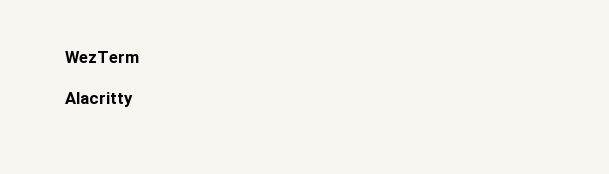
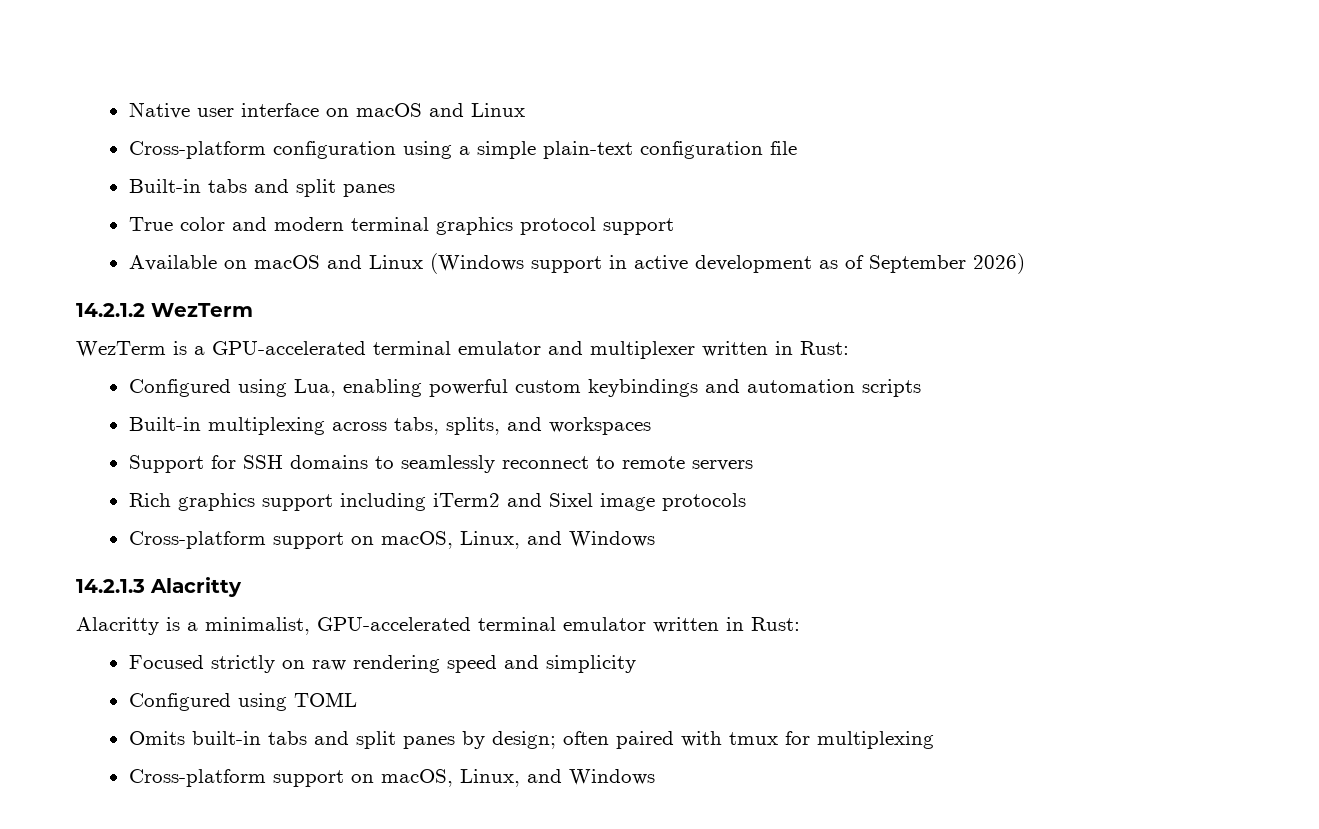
[65,51,139,63] [65,92,133,107] WezTerm // Alacritty -> [128,102,525,119] [128,141,797,159] [128,179,395,197] [128,217,674,235] [128,253,1025,274] [76,303,253,317] [76,341,849,359] [128,379,921,397] [128,417,651,435] [128,455,753,473] [128,493,746,511] [128,531,655,549] [76,577,242,597] [76,617,800,635] [128,655,636,673] [128,692,357,711] [128,731,934,749] [128,769,655,787] Native user interface on macOS and Linux // Cross-platform configuration using a simple plain-text configuration file // Built-in tabs and split panes // True color and modern terminal graphics protocol support // Available on macOS and Linux (Windows support in active development as of September 2026) // 14.2.1.2 WezTerm // WezTerm is a GPU-accelerated terminal emulator and multiplexer written in Rust: // Configured using Lua, enabling powerful custom keybindings and automation scripts // Built-in multiplexing across tabs, splits, and workspaces // Support for SSH domains to seamlessly reconnect to remote servers // Rich graphics support including iTerm2 and Sixel image protocols // Cross-platform support on macOS, Linux, and Windows // 14.2.1.3 Alacritty // Alacritty is a minimalist, GPU-accelerated terminal emulator written in Rust: // Focused strictly on raw rendering speed and simplicity // Configured using TOML // Omits built-in tabs and split panes by design; often paired with tmux for multiplexing // Cross-platform support on macOS, Linux, and Windows

